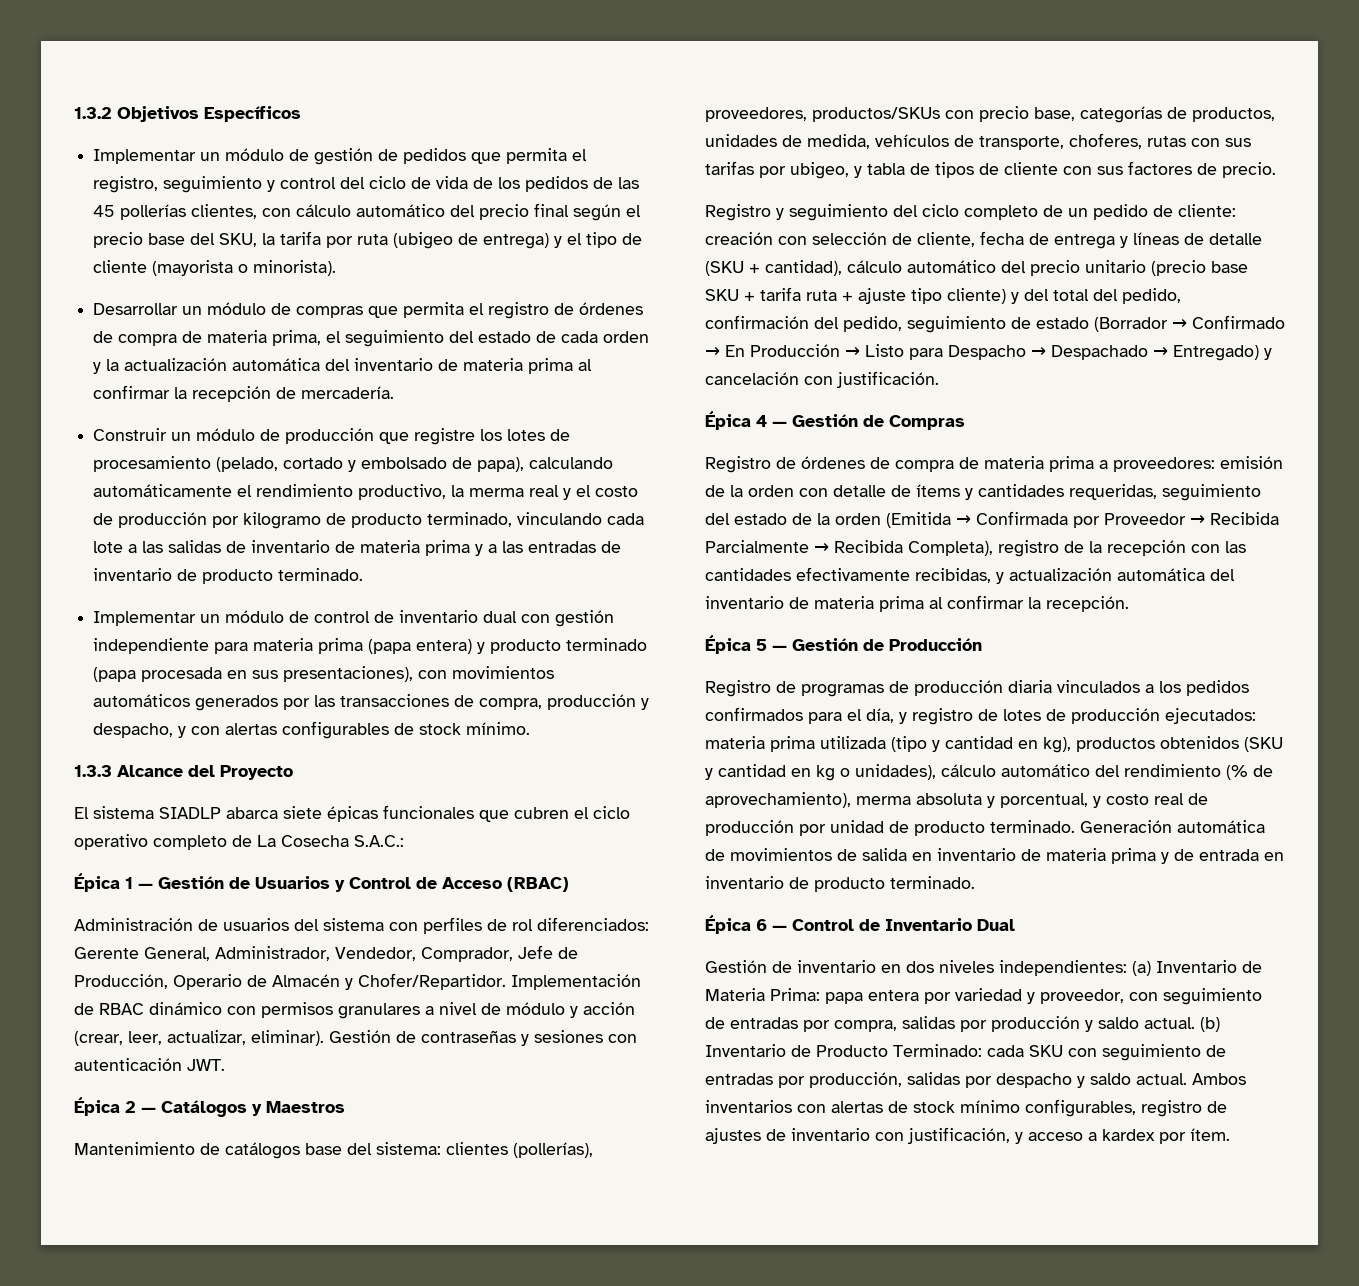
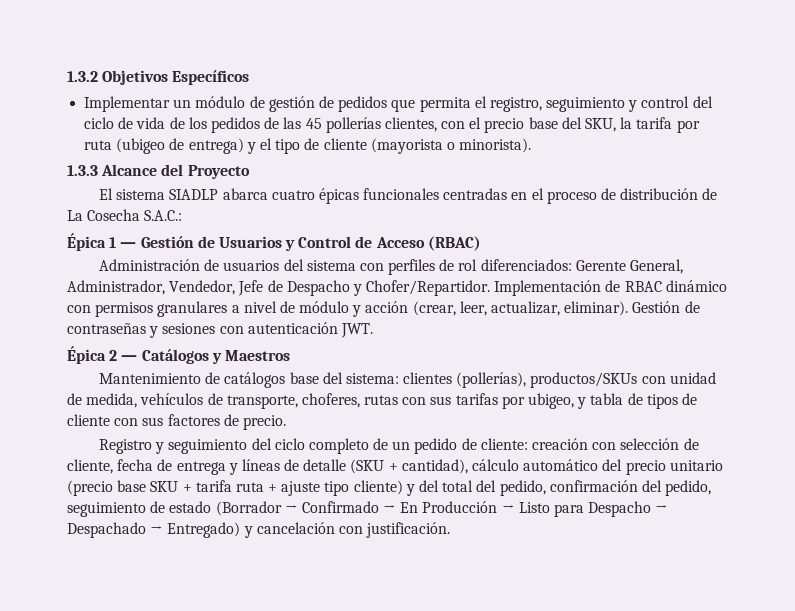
[296,203,622,221] cálculo automático del precio final según -> (466, 125) none
[93,302,644,319] [93,330,650,347] [93,358,593,374] [93,385,395,402] [93,428,571,445] [93,456,614,472] [93,484,639,500] [93,512,645,529] [93,540,622,556] [93,568,364,584] [93,610,615,627] [93,638,648,654] [93,666,555,682] [93,694,650,711] [93,721,531,739] // Desarrollar un módulo de compras que permita el registro de órdenes de compra de materia prima, el seguimiento del estado de cada orden y la actualización automática del inventario de materia prima al confirmar la recepción de mercadería. // Construir un módulo de producción que registre los lotes de procesamiento (pelado, cortado y embolsado de papa), calculando automáticamente el rendimiento productivo, la merma real y el costo de producción por kilogramo de producto terminado, vinculando cada lote a las salidas de inventario de materia prima y a las entradas de inventario de producto terminado. // Implementar un módulo de control de inventario dual con gestión independiente para materia prima (papa entera) y producto terminado (papa procesada en sus presentaciones), con movimientos automáticos generados por las transacciones de compra, producción y despacho, y con alertas configurables de stock mínimo. -> (532, 145) none
[283,806,322,819] siete -> [271,190,315,200] cuatro
[479,806,630,822] [74,834,227,850] que cubren el ciclo operativo completo -> [443,188,699,204] centradas en el proceso de distribución
[421,947,513,962] Comprador, -> (236, 287) none
[74,974,340,990] Producción, Operario de Almacén -> [286,280,350,296] Despacho
[705,107,807,122] proveedores, -> (527, 380) none
[979,106,1275,123] [705,134,777,147] precio base, categorías de productos, unidades -> [669,372,716,384] unidad
[705,411,965,430] [705,456,1283,473] [705,484,1261,501] [705,511,1279,528] [705,540,1246,557] [705,567,1235,584] [705,595,1129,612] [705,635,982,654] [705,680,1249,697] [705,707,1256,725] [705,736,1283,753] [705,764,1273,781] [705,792,1208,808] [705,820,1265,836] [705,848,1284,864] [705,876,975,892] [705,915,1015,934] [705,960,1262,976] [705,988,1262,1005] [705,1016,1220,1032] [705,1044,1226,1061] [705,1072,1246,1088] [705,1099,1227,1117] [705,1127,1230,1144] // Épica 4 — Gestión de Compras // Registro de órdenes de compra de materia prima a proveedores: emisión de la orden con detalle de ítems y cantidades requeridas, seguimiento del estado de la orden (Emitida → Confirmada por Proveedor → Recibida Parcialmente → Recibida Completa), registro de la recepción con las cantidades efectivamente recibidas, y actualización automática del inventario de materia prima al confirmar la recepción. // Épica 5 — Gestión de Producción // Registro de programas de producción diaria vinculados a los pedidos confirmados para el día, y registro de lotes de producción ejecutados: materia prima utilizada (tipo y cantidad en kg), productos obtenidos (SKU y cantidad en kg o unidades), cálculo automático del rendimiento (% de aprovechamiento), merma absoluta y porcentual, y costo real de producción por unidad de producto terminado. Generación automática de movimientos de salida en inventario de materia prima y de entrada en inventario de producto terminado. // Épica 6 — Control de Inventario Dual // Gestión de inventario en dos niveles independientes: (a) Inventario de Materia Prima: papa entera por variedad y proveedor, con seguimiento de entradas por compra, salidas por producción y saldo actual. (b) Inventario de Producto Terminado: cada SKU con seguimiento de entradas por producción, salidas por despacho y saldo actual. Ambos inventarios con alertas de stock mínimo configurables, registro de ajustes de inventario con justificación, y acceso a kardex por ítem. -> (451, 530) none

